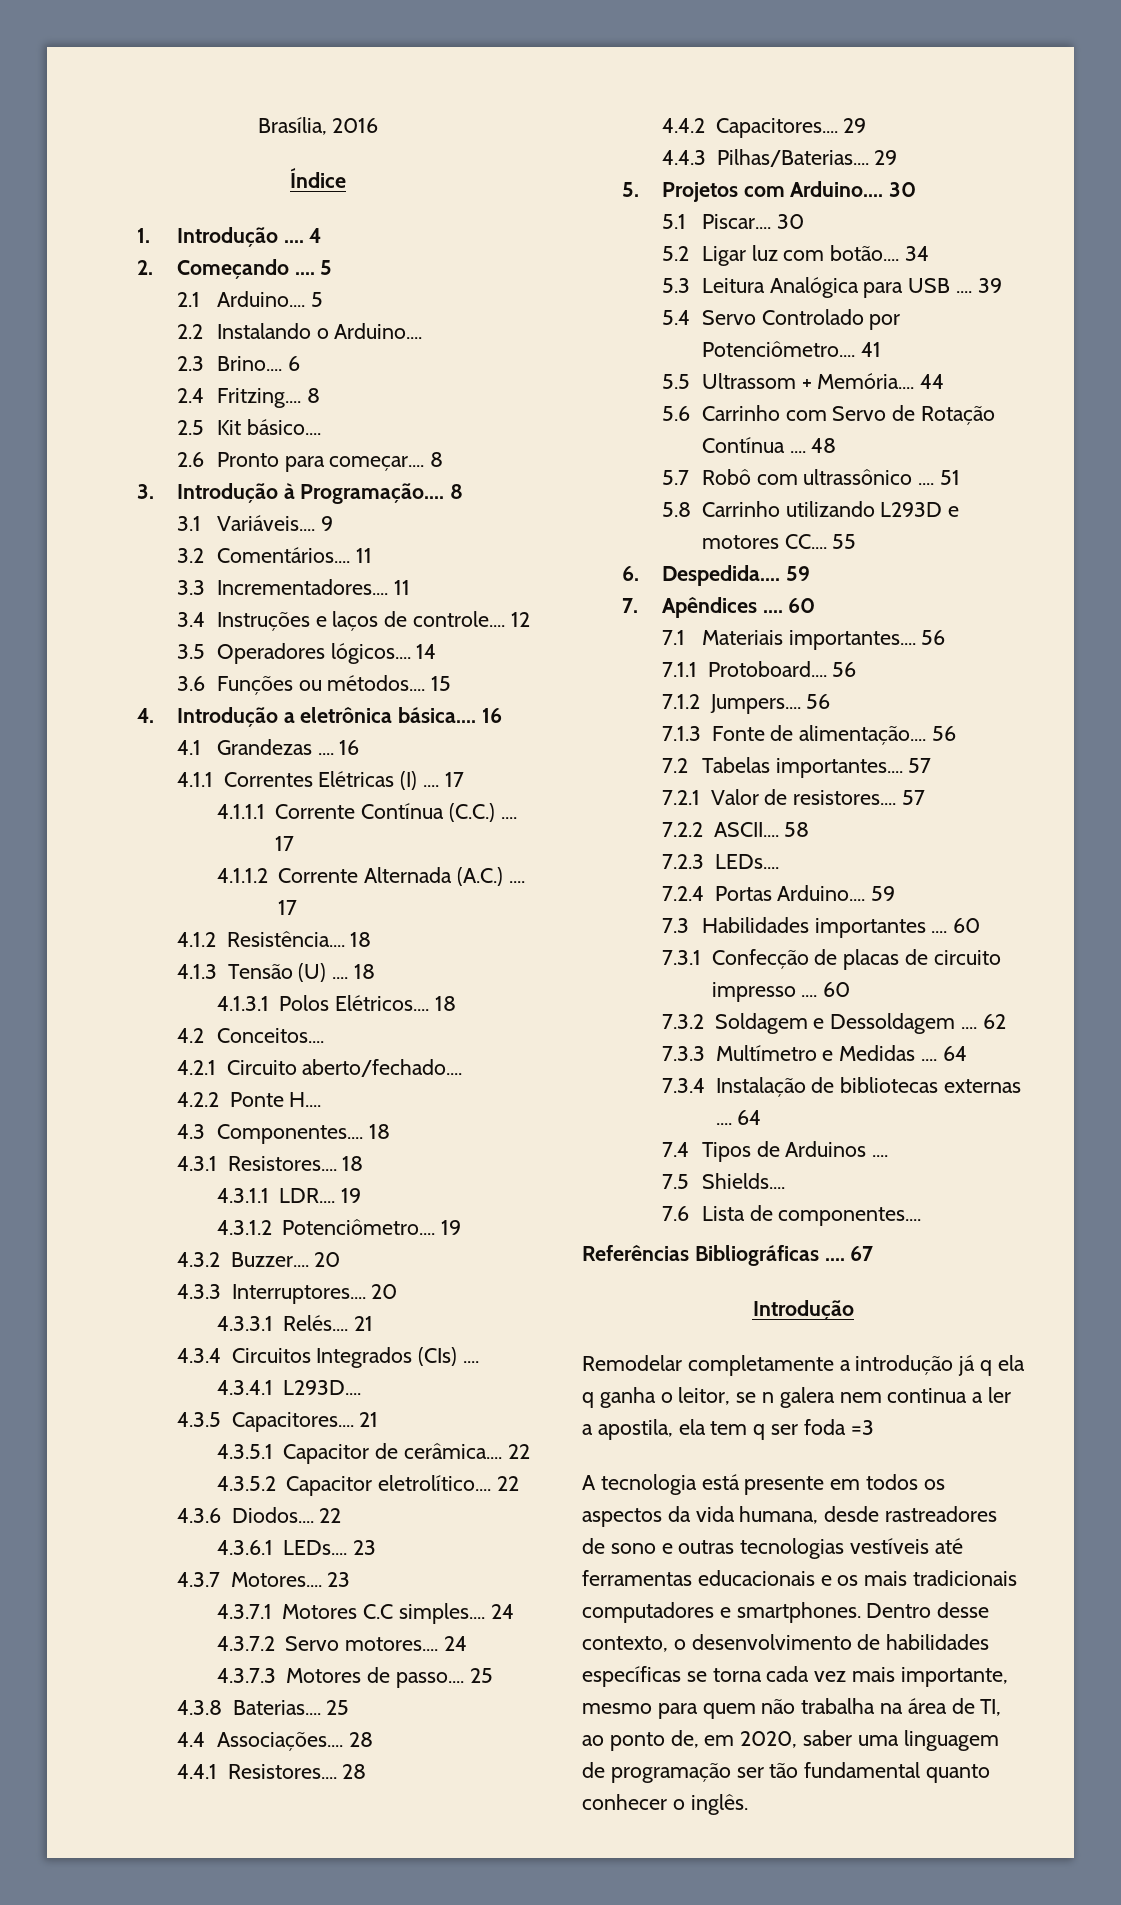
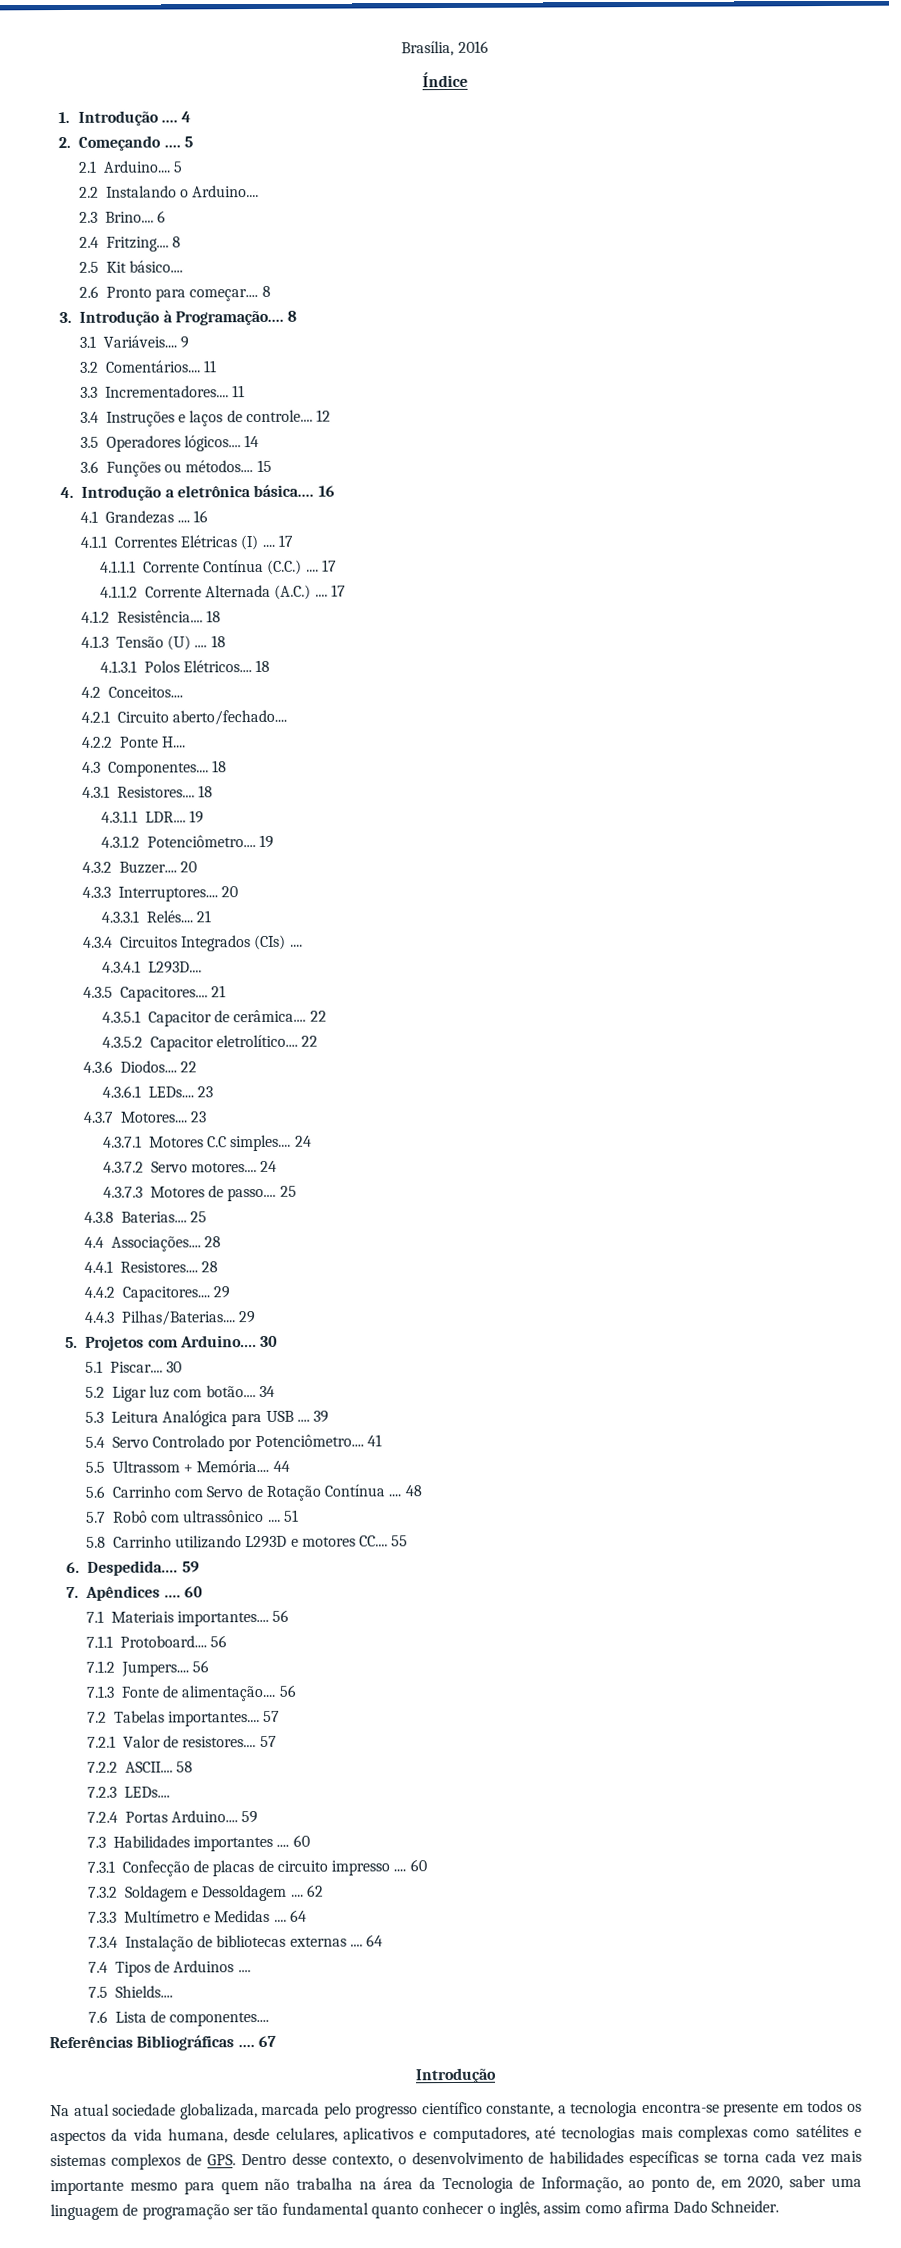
[582,1355,1025,1376] [582,1387,1012,1408] [582,1419,874,1440] [582,1474,740,1495] Remodelar completamente a introdução já q ela q ganha o leitor, se n galera nem continua a ler a apostila, ela tem q ser foda =3 // A tecnologia está -> [50,2101,720,2120] Na atual sociedade globalizada, marcada pelo progresso científico constante, a tecnologia encontra-se
[885,1506,998,1522] [582,1538,963,1559] [582,1570,1018,1586] [582,1602,861,1623] rastreadores de sono e outras tecnologias vestíveis até ferramentas educacionais e os mais tradicionais computadores e smartphones. -> [275,2124,863,2144] [50,2153,236,2170] celulares, aplicativos e computadores, até tecnologias mais complexas como satélites e sistemas complexos de GPS.
[900,1667,1008,1687] importante, -> [50,2179,124,2196] importante
[951,1698,1002,1716] de TI, -> [418,2176,623,2194] da Tecnologia de Informação,
[690,1794,748,1815] inglês. -> [498,2200,780,2218] inglês, assim como afirma Dado Schneider.

